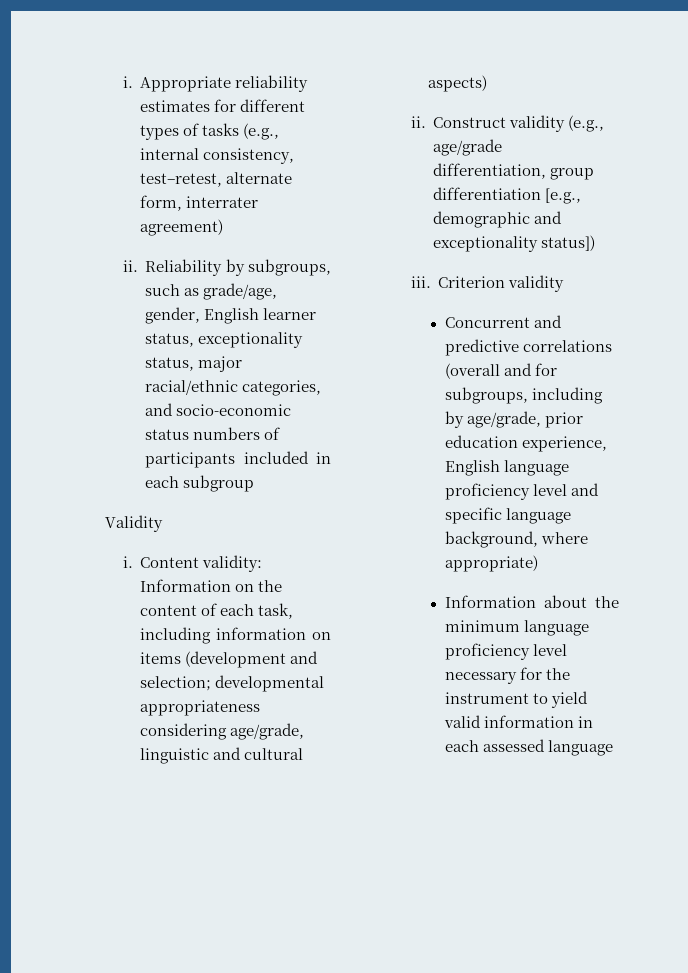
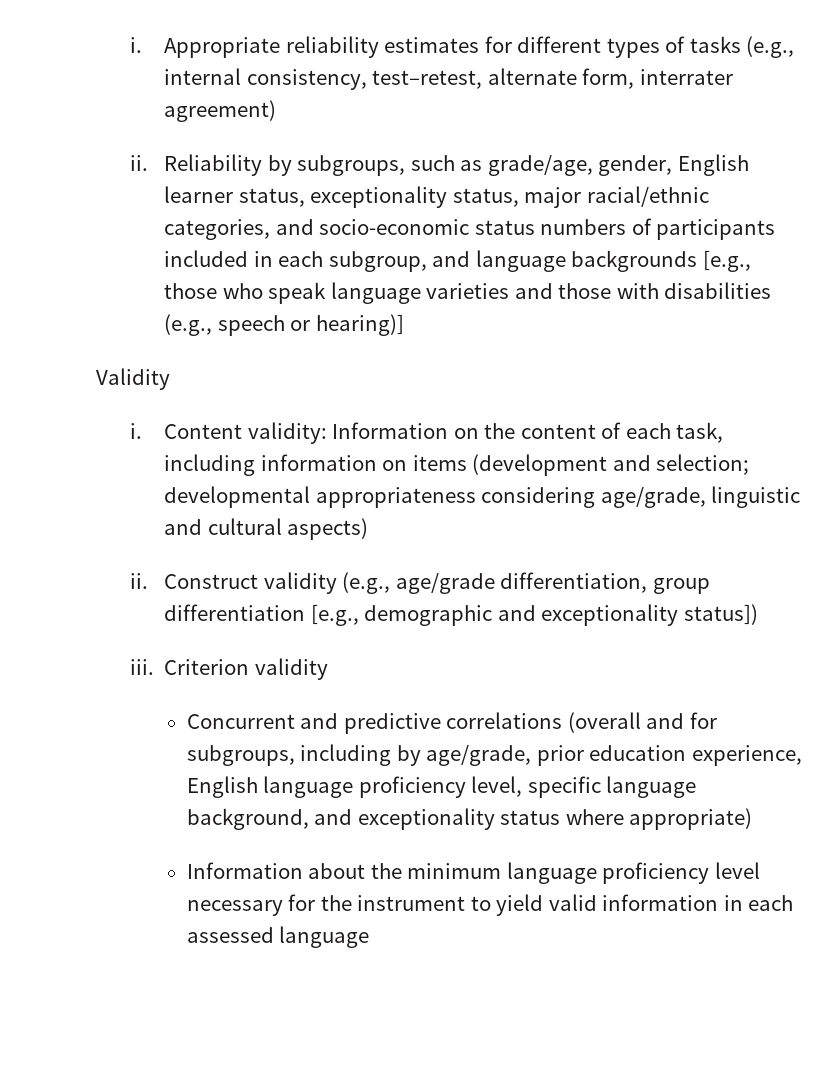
[183,475,255,492] subgroup -> [328,250,751,272] [164,282,772,304] [164,314,404,336] subgroup, and language backgrounds [e.g., those who speak language varieties and those with disabilities (e.g., speech or hearing)]
[532,483,599,496] level and -> [471,776,523,797] level,
(538, 539) none -> [314,808,561,830] and exceptionality status

